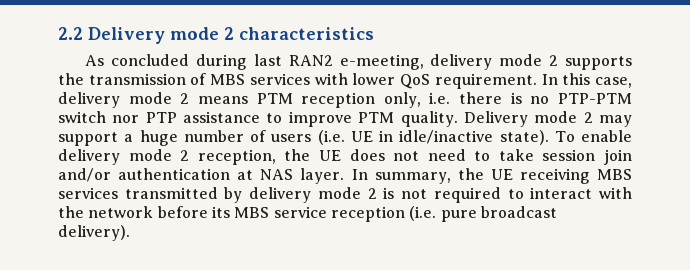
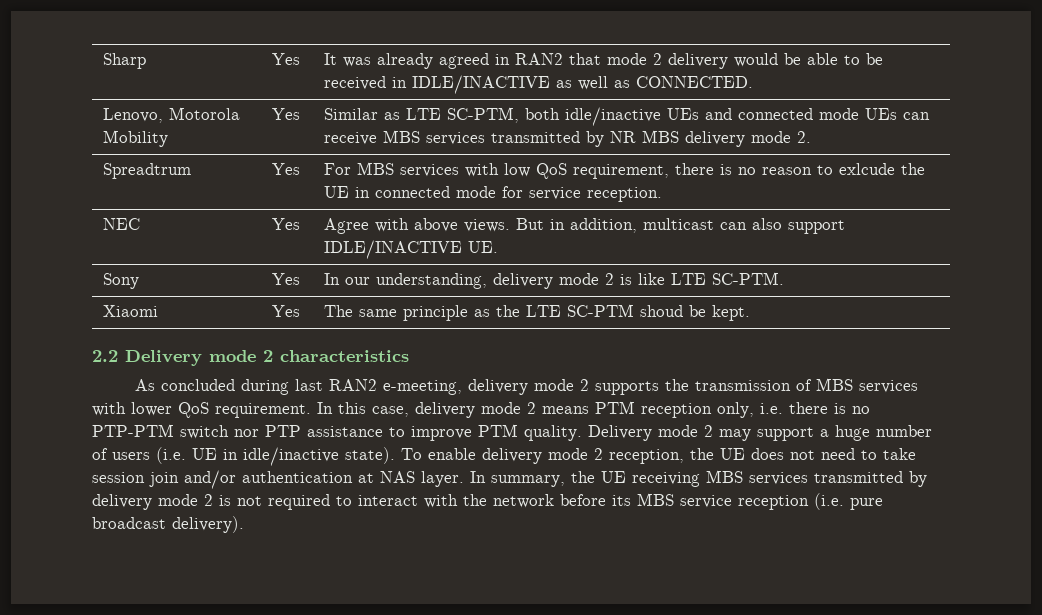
(58, 33) none -> [103,53,147,69] [272,53,301,65] [324,53,884,69] [324,75,754,94] [103,107,241,123] [103,130,169,147] [272,108,301,120] [324,107,931,126] [324,130,812,147] [103,163,192,179] [272,163,301,175] [324,162,926,179] [324,186,663,202] [103,218,141,230] [272,218,301,230] [324,218,846,234] [324,240,499,259] [103,273,140,289] [272,273,301,285] [324,272,785,289] [103,305,159,317] [272,305,301,317] [324,304,751,321] Sharp | Yes | It was already agreed in RAN2 that mode 2 delivery would be able to be received in IDLE/INACTIVE as well as CONNECTED. // Lenovo, Motorola Mobility | Yes | Similar as LTE SC-PTM, both idle/inactive UEs and connected mode UEs can receive MBS services transmitted by NR MBS delivery mode 2. // Spreadtrum | Yes | For MBS services with low QoS requirement, there is no reason to exlcude the UE in connected mode for service reception. // NEC | Yes | Agree with above views. But in addition, multicast can also support IDLE/INACTIVE UE. // Sony | Yes | In our understanding, delivery mode 2 is like LTE SC-PTM. // Xiaomi | Yes | The same principle as the LTE SC-PTM shoud be kept. //

